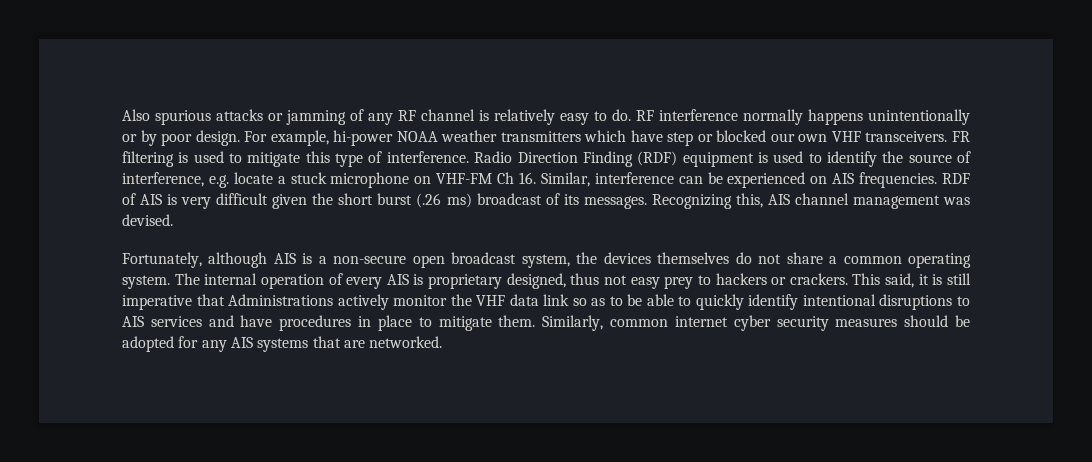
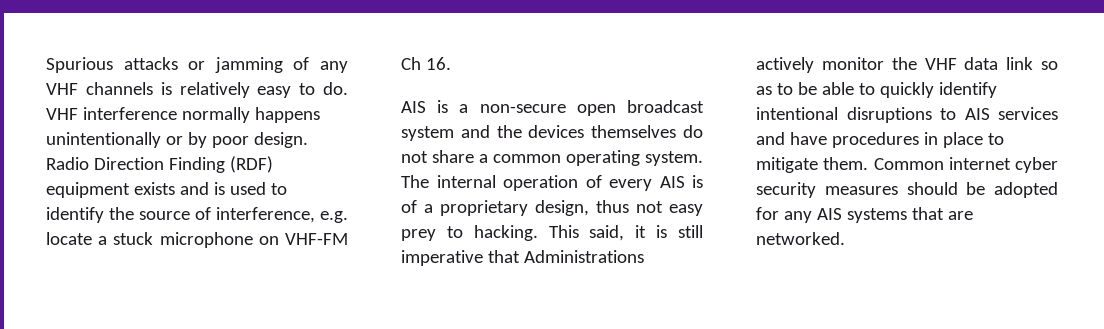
[122,109,211,125] Also spurious -> [46,57,113,73] Spurious
[398,109,475,121] RF channel -> [46,82,153,95] VHF channels
[636,110,654,121] RF -> [46,108,78,120] VHF
[244,130,970,146] [122,151,469,167] For example, hi-power NOAA weather transmitters which have step or blocked our own VHF transceivers. FR filtering is used to mitigate this type of interference. -> (308, 140) none
(754, 159) none -> [133,182,209,195] exists and
[540,172,971,188] [122,193,970,209] [122,214,173,226] [122,252,268,268] Similar, interference can be experienced on AIS frequencies. RDF of AIS is very difficult given the short burst (.26 ms) broadcast of its messages. Recognizing this, AIS channel management was devised. // Fortunately, although -> (451, 63) //
[521,254,570,268] system, -> [401,125,490,141] system and
[428,273,566,289] proprietary designed, -> [401,200,589,216] of a proprietary design,
[715,273,848,285] hackers or crackers. -> [473,225,538,241] hacking.
[542,315,669,331] Similarly, common -> [873,158,944,170] Common

